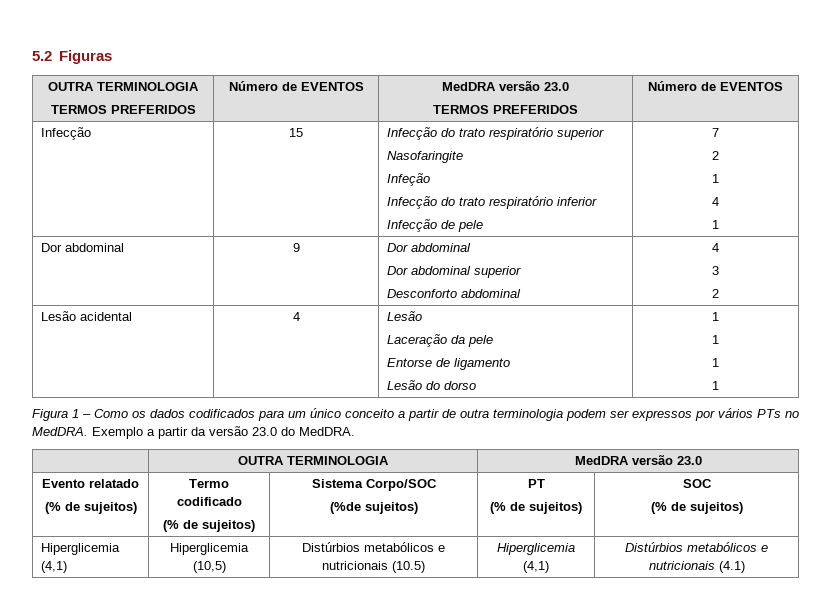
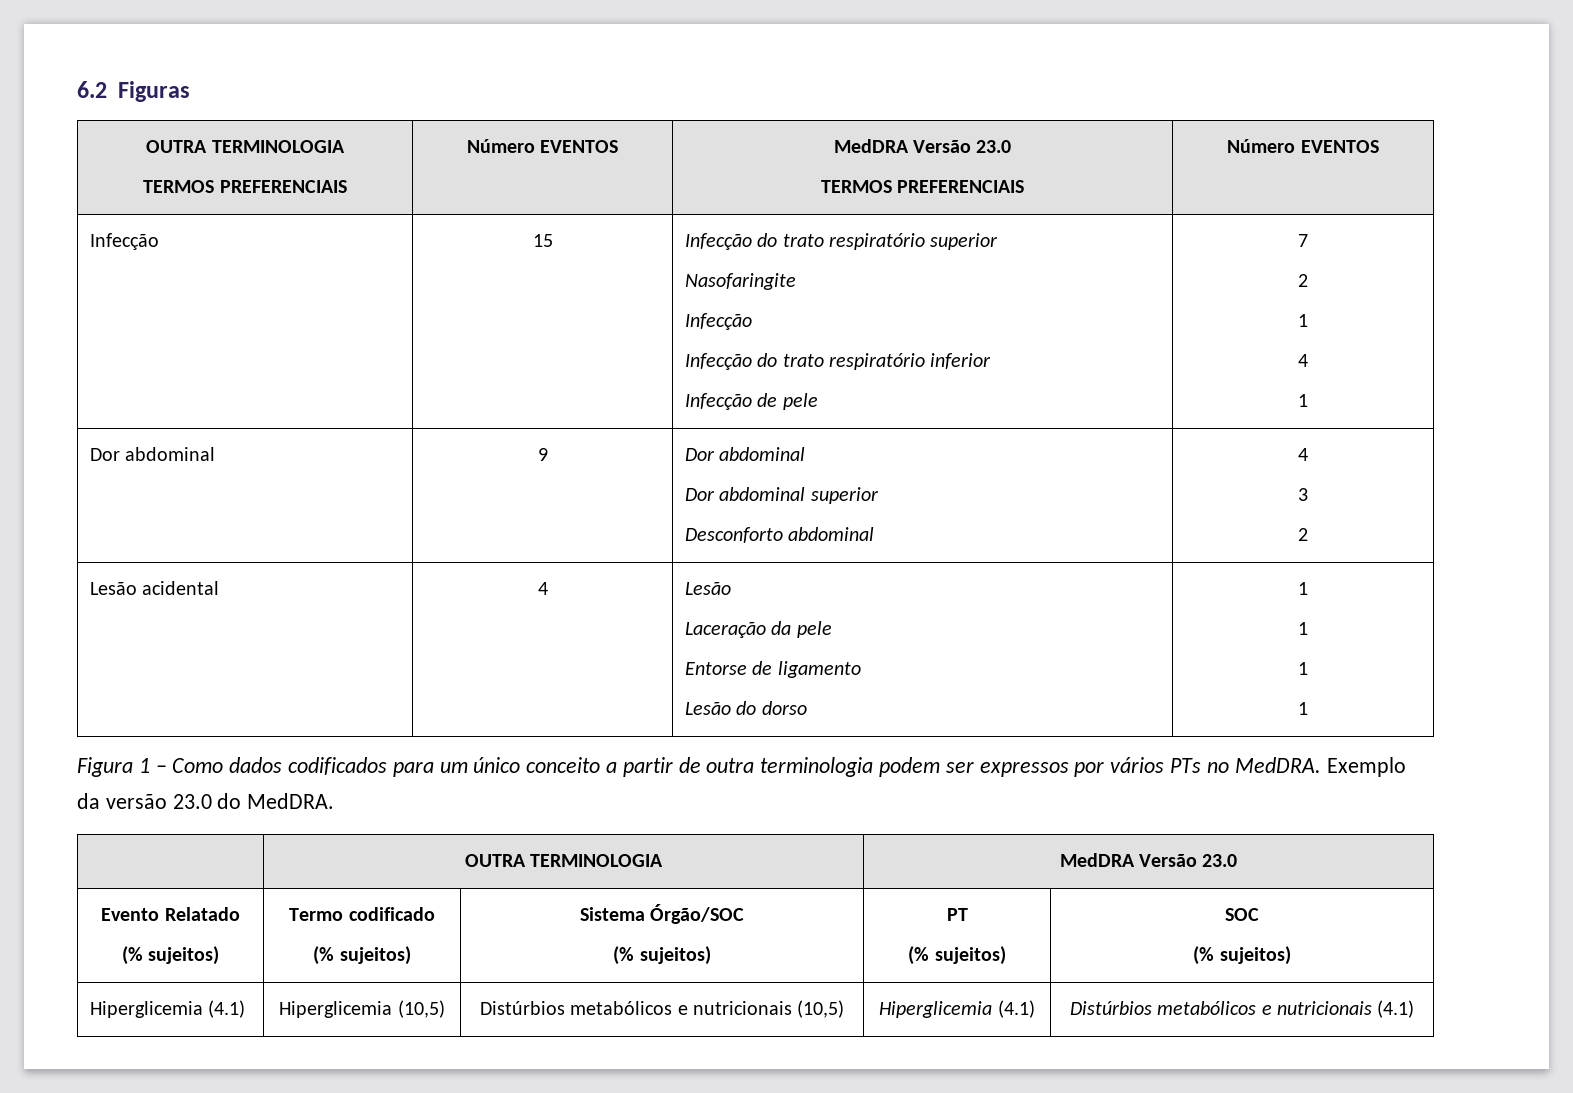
[32,51,52,61] 5.2 -> [77,81,107,98] 6.2
[110,105,196,114] [228,81,297,91] PREFERIDOS | Número de -> [219,180,347,193] [466,139,535,153] PREFERENCIAIS | Número
[499,81,540,91] versão -> [913,140,972,153] Versão
[493,105,578,114] [648,81,716,91] PREFERIDOS | Número de -> [897,180,1025,193] [1227,139,1296,153] PREFERENCIAIS | Número
[386,173,430,186] Infeção -> [685,313,753,330] Infecção
[132,411,146,418] os -> (224, 765) none
[147,427,188,439] a partir -> (1406, 767) none
[631,455,673,465] versão -> [1139,854,1197,867] Versão
[89,479,139,488] [44,502,80,514] relatado // (% de -> [164,907,240,921] [121,946,143,965] Relatado // (%
[183,520,198,529] de -> (335, 955) none
[365,479,437,491] [329,502,361,514] Corpo/SOC // (%de -> [650,904,745,924] [613,946,635,965] Órgão/SOC // (%
[510,502,525,511] de -> (930, 955) none
[670,502,686,511] de -> (1215, 955) none
[40,561,67,573] (4,1) -> [208,1000,246,1018] (4.1)
[392,561,425,573] [497,543,575,555] [523,561,549,573] (10.5) | Hiperglicemia (4,1) -> [797,1000,845,1018] [879,1000,1035,1018] (10,5) | Hiperglicemia (4.1)

